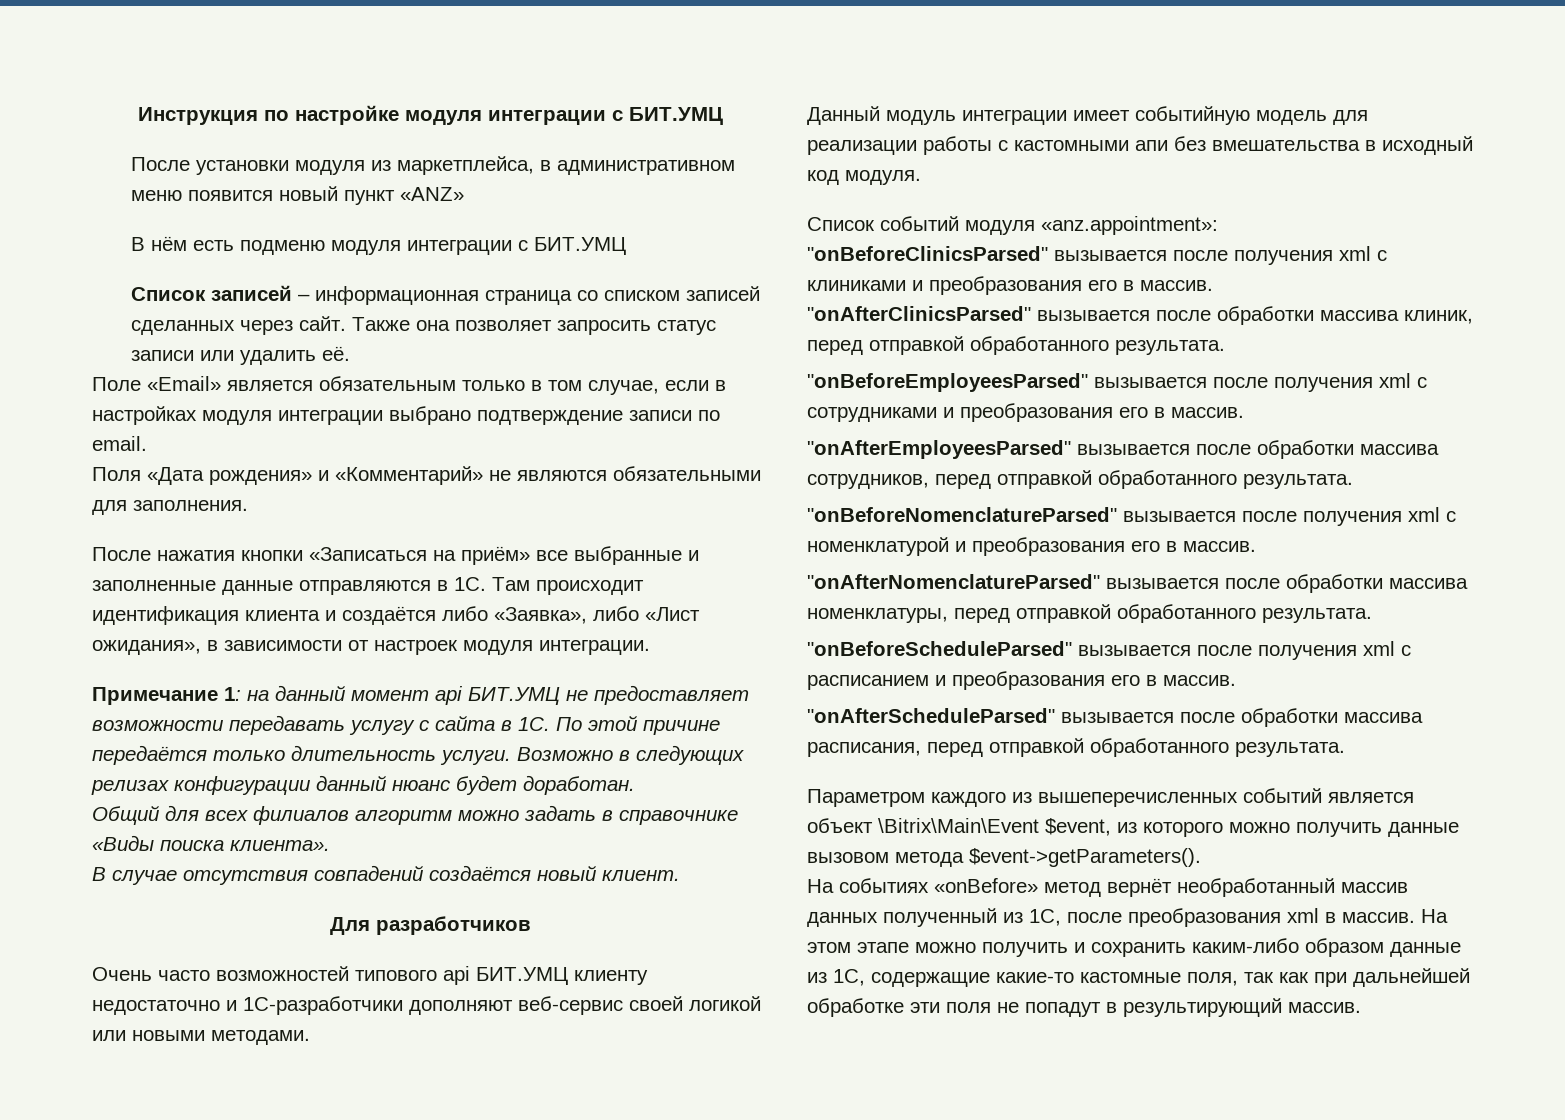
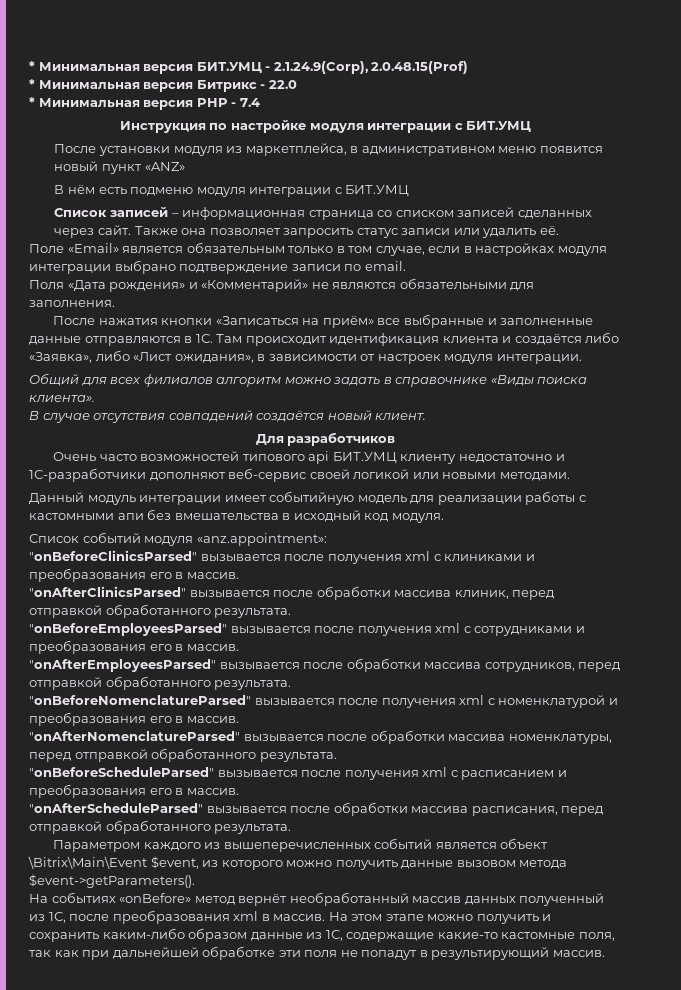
(137, 116) none -> [29,61,469,74] [29,79,297,92] [29,97,260,110] * Минимальная версия БИТ.УМЦ - 2.1.24.9(Corp), 2.0.48.15(Prof) // * Минимальная версия Битрикс - 22.0 // * Минимальная версия PHP - 7.4 //
[92,685,749,705] [92,715,720,735] [92,745,744,765] [91,775,635,795] // Примечание 1: на данный момент api БИТ.УМЦ не предоставляет возможности передавать услугу с сайта в 1С. По этой причине передаётся только длительность услуги. Возможно в следующих релизах конфигурации данный нюанс будет доработан. -> (582, 359) none

